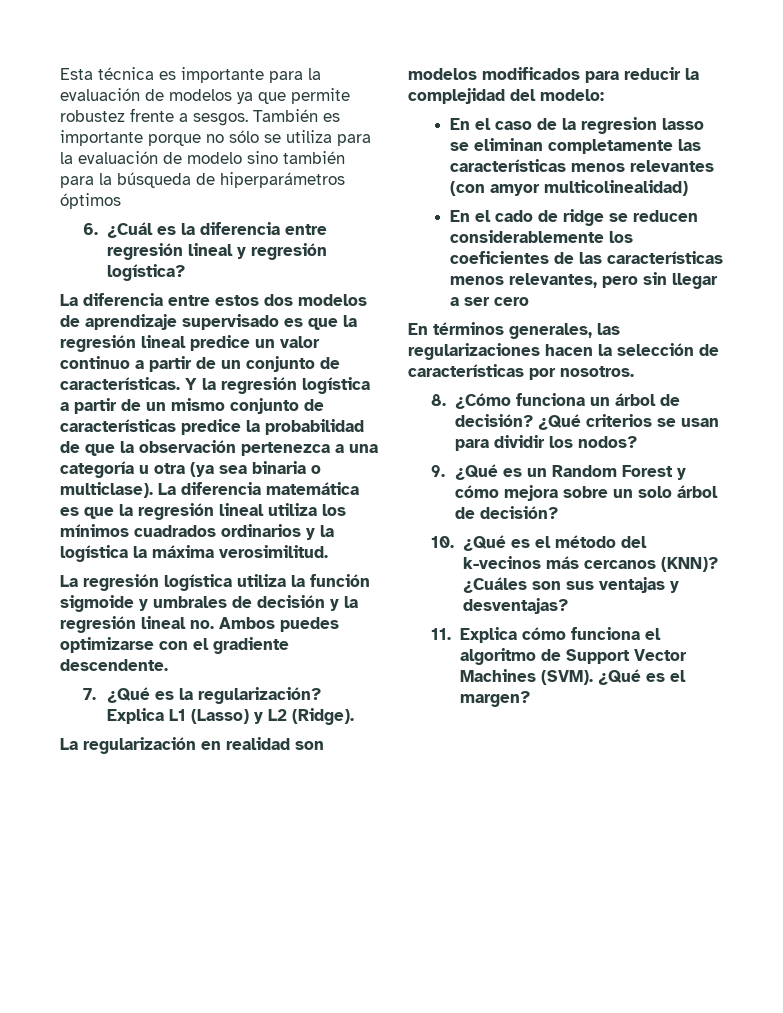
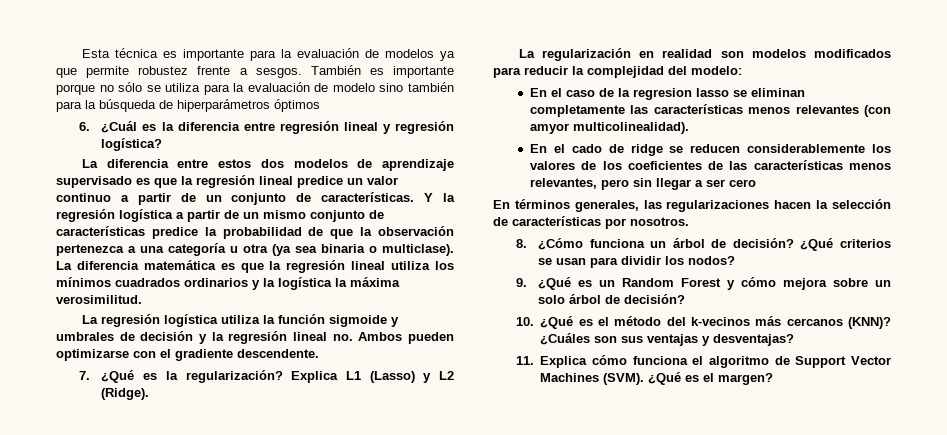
[280,617,339,632] puedes -> [408,332,454,344] pueden
[544,180,689,196] multicolinealidad) -> [573,122,690,134] multicolinealidad).
(634, 237) none -> [530,161,622,170] valores de los

